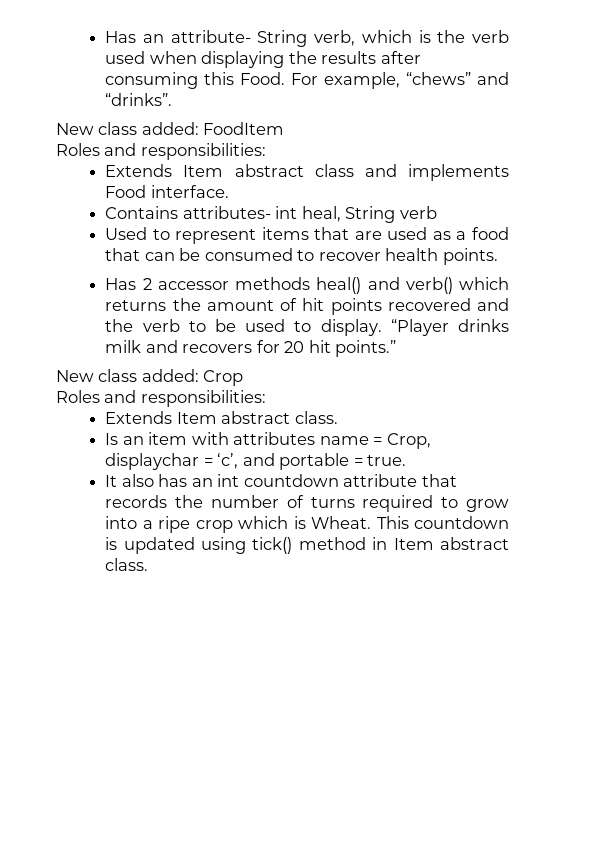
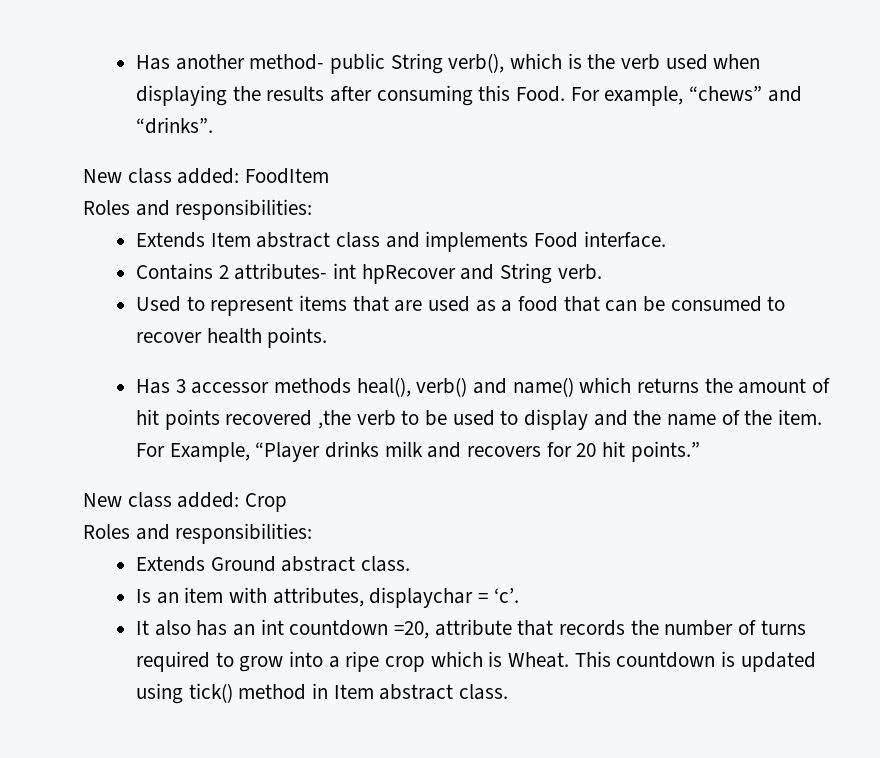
[105,30,356,47] Has an attribute- String verb, -> [136,53,505,74] Has another method- public String verb(),
(179, 212) none -> [218,265,229,279] 2
[301,206,437,223] heal, String verb -> [361,263,602,284] hpRecover and String verb.
[142,278,152,290] 2 -> [175,379,186,393] 3
[316,277,453,294] heal() and verb() -> [356,377,574,397] heal(), verb() and name()
[477,298,509,311] [105,319,134,332] and the -> [318,410,352,429] ,the
[320,319,382,336] display. -> [524,409,823,430] [136,442,250,462] display and the name of the item. For Example,
[176,412,217,424] Item -> [210,556,276,572] Ground
[233,432,431,449] [105,453,407,470] attributes name = Crop, displaychar = ‘c’, and portable = true. -> [272,587,519,608] attributes, displaychar = ‘c’.
(339, 480) none -> [394,621,430,639] =20,

